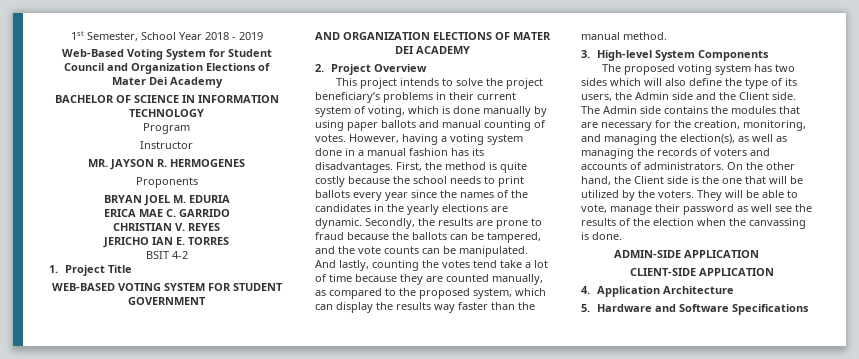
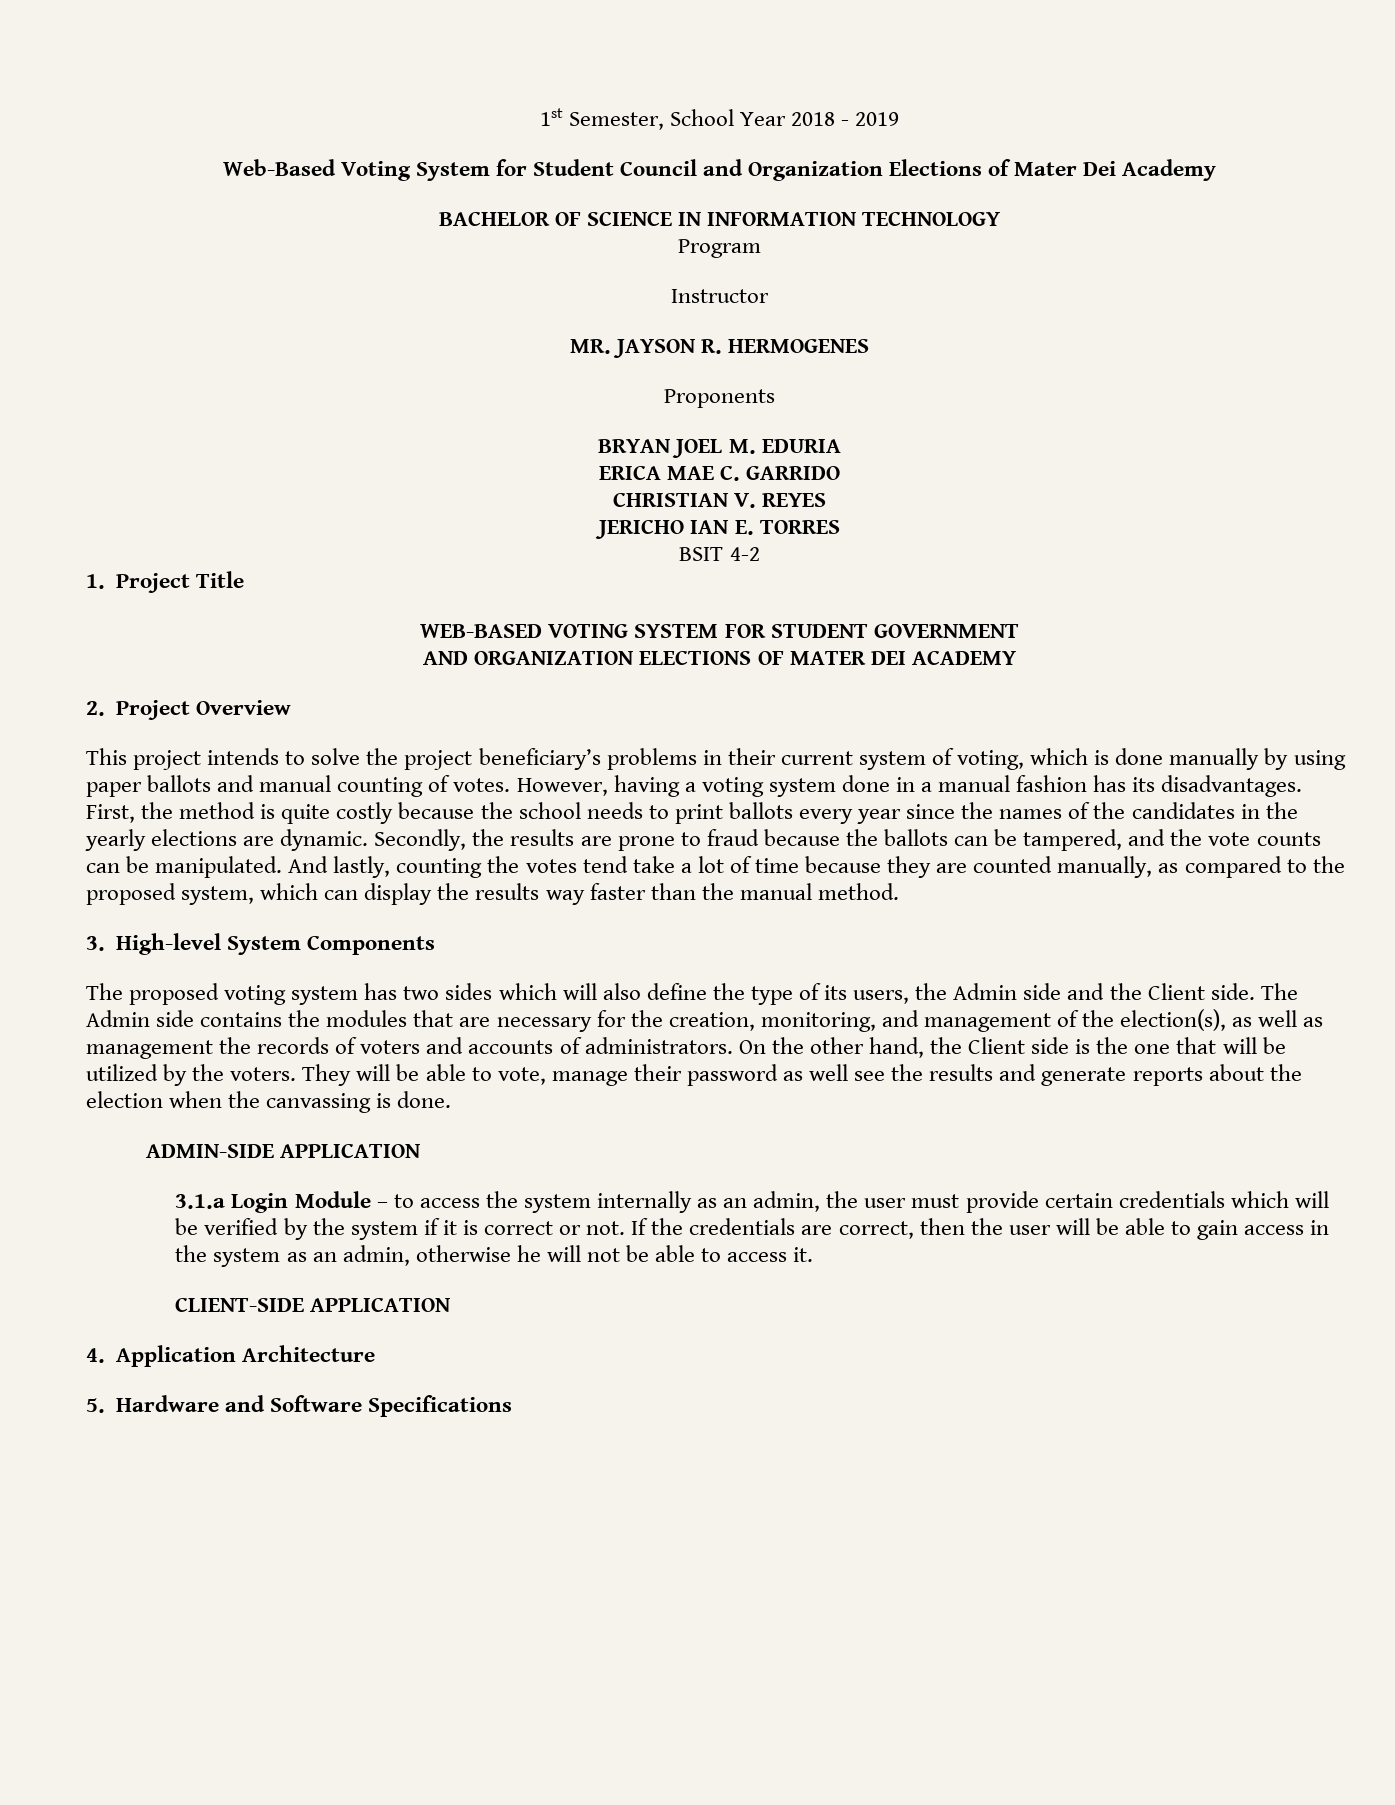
[604,134,657,145] managing -> [923,1010,1080,1032] management of
[581,148,634,159] managing -> [86,1040,213,1059] management
[619,218,631,226] of -> [999,1064,1264,1086] and generate reports about
(759, 254) none -> [175,1191,1329,1213] [175,1218,1330,1240] [175,1245,814,1267] // 3.1.a Login Module – to access the system internally as an admin, the user must provide certain credentials which will be verified by the system if it is correct or not. If the credentials are correct, then the user will be able to gain access in the system as an admin, otherwise he will not be able to access it.

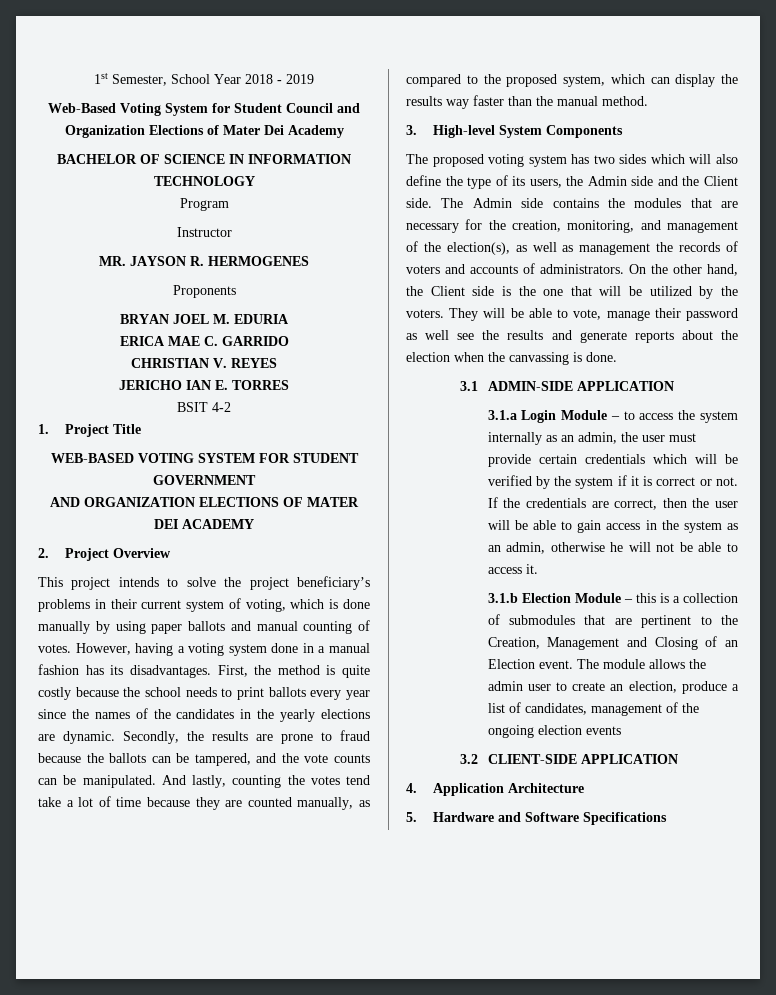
(452, 1099) none -> [460,381,479,391] 3.1
(814, 1254) none -> [487,593,738,603] [487,614,738,628] [487,636,738,650] [487,659,706,669] [487,681,739,694] [487,702,699,716] [487,725,621,738] [460,754,479,764] 3.1.b Election Module – this is a collection of submodules that are pertinent to the Creation, Management and Closing of an Election event. The module allows the admin user to create an election, produce a list of candidates, management of the ongoing election events // 3.2

